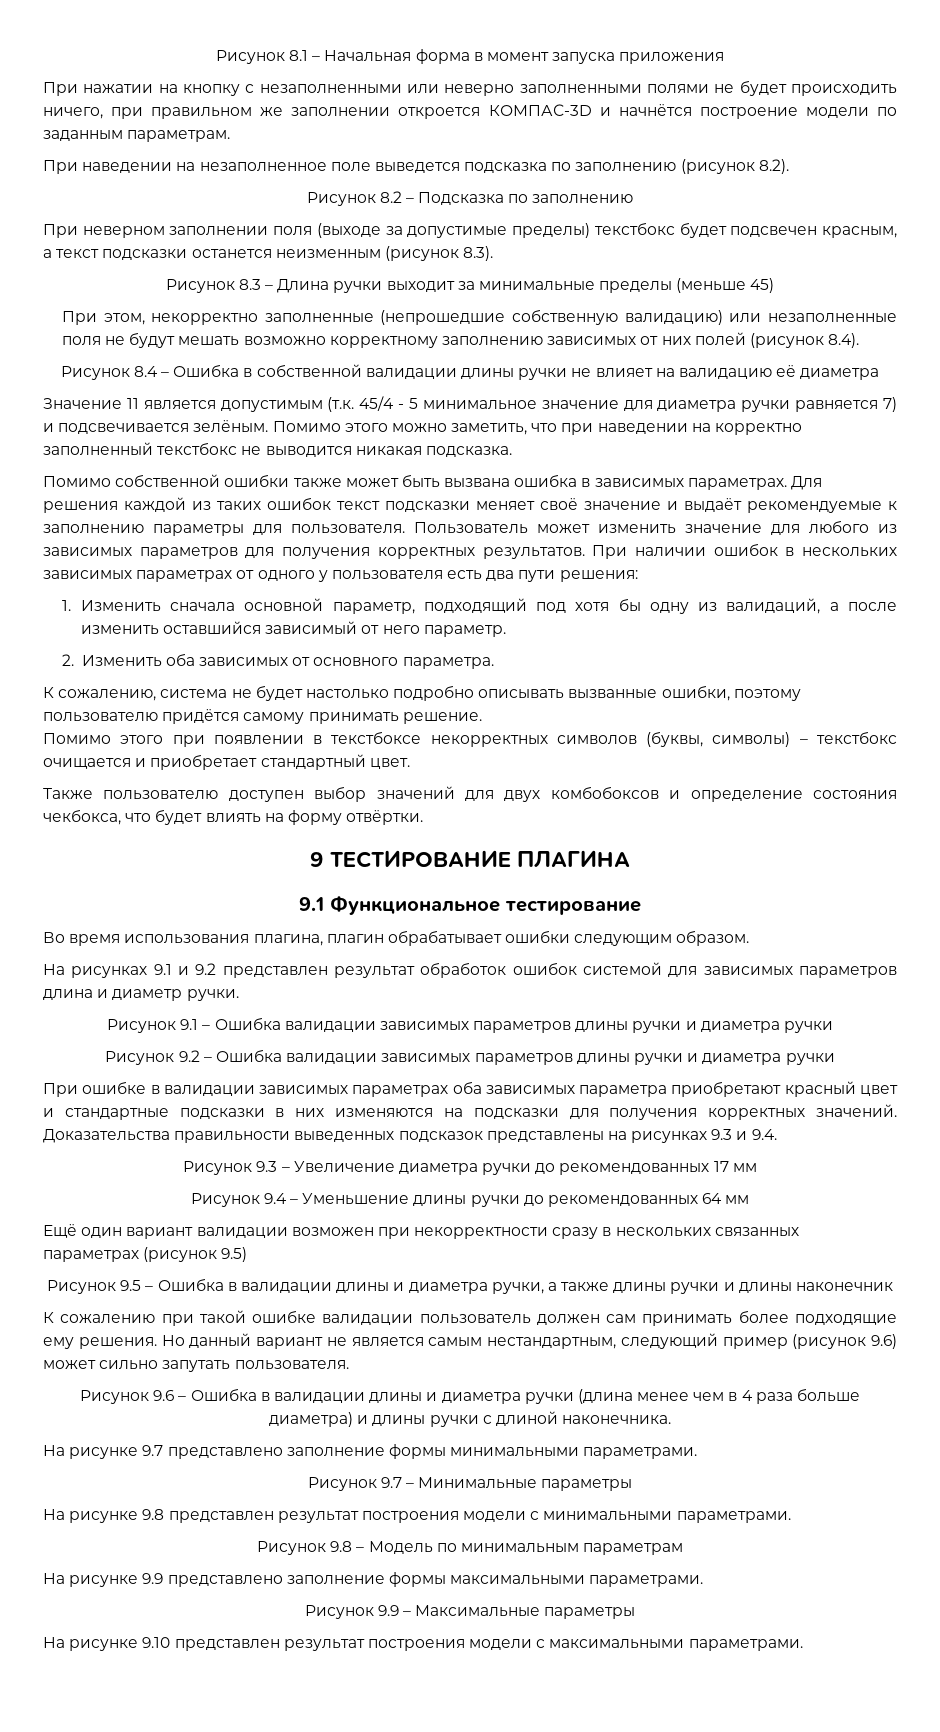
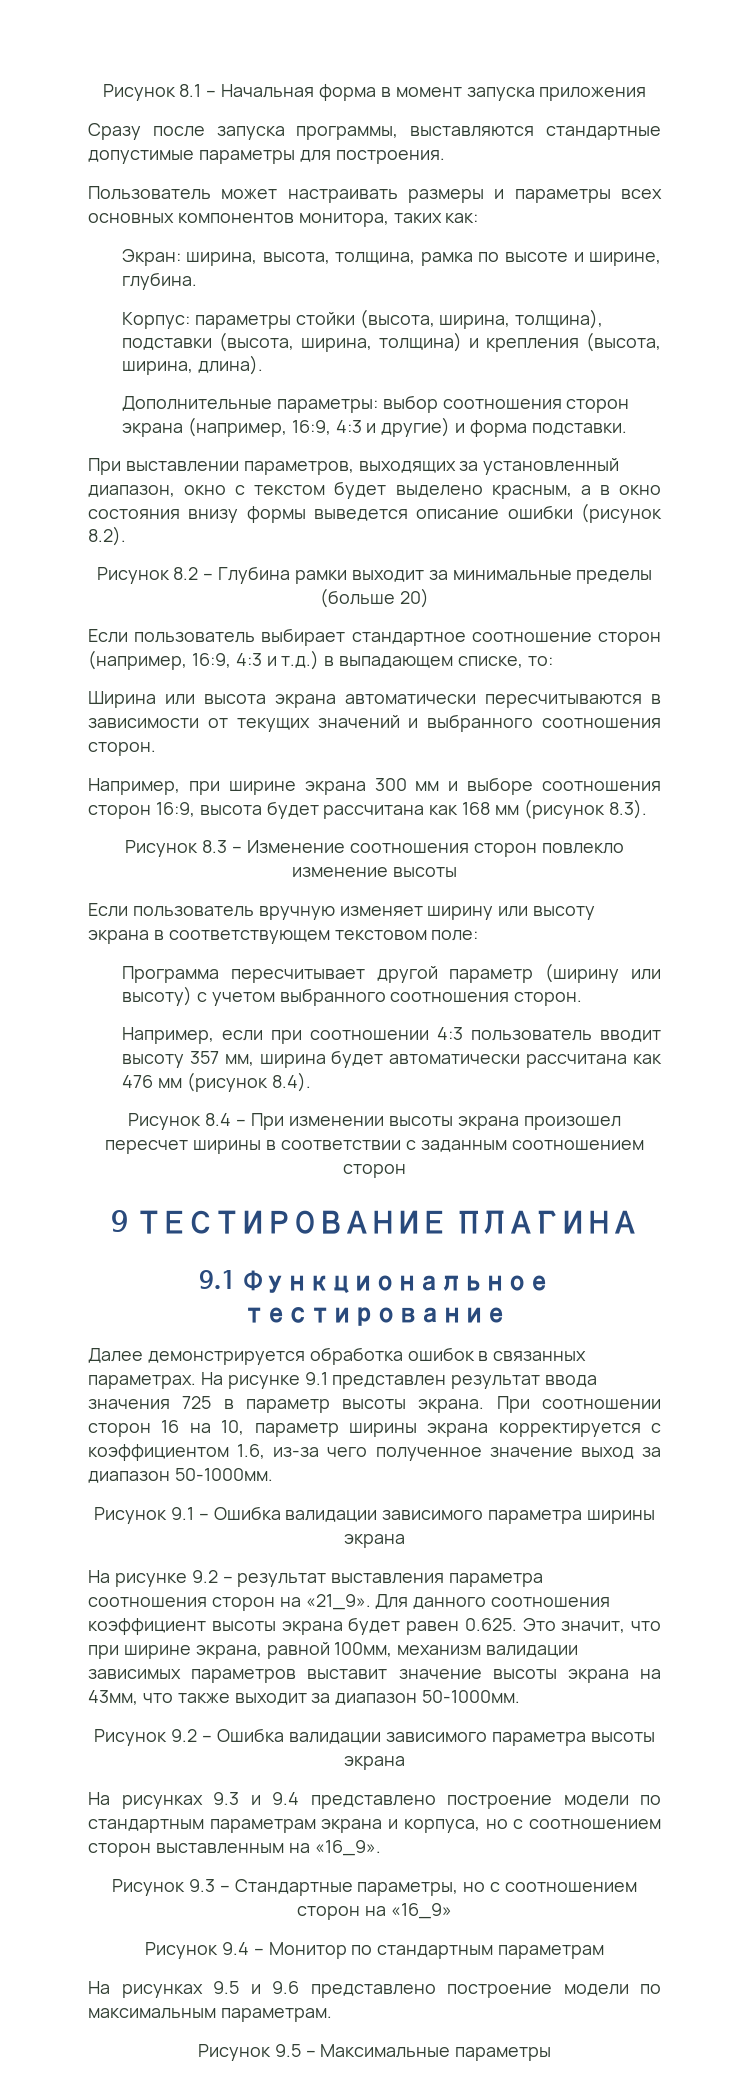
[43,80,898,96] [43,104,898,119] [43,130,231,142] [43,160,677,174] При нажатии на кнопку с незаполненными или неверно заполненными полями не будет происходить ничего, при правильном же заполнении откроется КОМПАС-3D и начнётся построение модели по заданным параметрам. // При наведении на незаполненное поле выведется подсказка по заполнению -> [88,123,661,140] [88,150,445,164] [88,186,662,203] [88,213,479,227] [121,249,661,266] [121,272,197,290] [121,309,604,329] [121,332,661,352] [121,355,263,375] [121,395,630,413] [121,417,627,437] [88,458,620,475] [88,481,661,499] [88,505,573,523] Сразу после запуска программы, выставляются стандартные допустимые параметры для построения. // Пользователь может настраивать размеры и параметры всех основных компонентов монитора, таких как: // Экран: ширина, высота, толщина, рамка по высоте и ширине, глубина. // Корпус: параметры стойки (высота, ширина, толщина), подставки (высота, ширина, толщина) и крепления (высота, ширина, длина). // Дополнительные параметры: выбор соотношения сторон экрана (например, 16:9, 4:3 и другие) и форма подставки. // При выставлении параметров, выходящих за установленный диапазон, окно с текстом будет выделено красным, а в окно состояния внизу формы выведется описание ошибки
[418,192,634,205] [43,222,898,238] [43,249,381,260] Подсказка по заполнению // При неверном заполнении поля (выходе за допустимые пределы) текстбокс будет подсвечен красным, а текст подсказки останется неизменным -> [218,566,653,584] [320,588,429,608] [88,628,661,646] [88,650,553,670] [88,691,661,708] [88,714,661,732] [88,742,156,756] [88,777,661,795] [88,801,520,819] Глубина рамки выходит за минимальные пределы (больше 20) // Если пользователь выбирает стандартное соотношение сторон (например, 16:9, 4:3 и т.д.) в выпадающем списке, то: // Ширина или высота экрана автоматически пересчитываются в зависимости от текущих значений и выбранного соотношения сторон. // Например, при ширине экрана 300 мм и выборе соотношения сторон 16:9, высота будет рассчитана как 168 мм
[277,278,775,293] [61,309,897,325] [61,332,746,348] Длина ручки выходит за минимальные пределы (меньше 45) // При этом, некорректно заполненные (непрошедшие собственную валидацию) или незаполненные поля не будут мешать возможно корректному заполнению зависимых от них полей -> [247,840,624,857] [292,867,457,877] [88,903,596,920] [88,930,479,944] [121,963,661,983] [121,986,583,1006] [121,1027,661,1044] [121,1050,662,1068] [121,1075,182,1088] Изменение соотношения сторон повлекло изменение высоты // Если пользователь вручную изменяет ширину или высоту экрана в соответствующем текстовом поле: // Программа пересчитывает другой параметр (ширину или высоту) с учетом выбранного соотношения сторон. // Например, если при соотношении 4:3 пользователь вводит высоту 357 мм, ширина будет автоматически рассчитана как 476 мм
[173,364,880,380] [43,396,897,412] [43,420,803,435] [43,442,512,457] [43,474,823,490] [43,497,897,513] [43,520,897,536] [43,543,898,559] [43,570,638,582] [61,598,898,614] [80,621,506,637] [61,653,494,669] [43,685,801,701] [43,709,482,724] [43,731,897,747] [43,754,410,770] [43,786,897,802] [43,809,424,825] Ошибка в собственной валидации длины ручки не влияет на валидацию её диаметра // Значение 11 является допустимым (т.к. 45/4 - 5 минимальное значение для диаметра ручки равняется 7) и подсвечивается зелёным. Помимо этого можно заметить, что при наведении на корректно заполненный текстбокс не выводится никакая подсказка. // Помимо собственной ошибки также может быть вызвана ошибка в зависимых параметрах. Для решения каждой из таких ошибок текст подсказки меняет своё значение и выдаёт рекомендуемые к заполнению параметры для пользователя. Пользователь может изменить значение для любого из зависимых параметров для получения корректных результатов. При наличии ошибок в нескольких зависимых параметрах от одного у пользователя есть два пути решения: // 1. Изменить сначала основной параметр, подходящий под хотя бы одну из валидаций, а после изменить оставшийся зависимый от него параметр. // 2. Изменить оба зависимых от основного параметра. // К сожалению, система не будет настолько подробно описывать вызванные ошибки, поэтому пользователю придётся самому принимать решение. // Помимо этого при появлении в текстбоксе некорректных символов (буквы, символы) – текстбокс очищается и приобретает стандартный цвет. // Также пользователю доступен выбор значений для двух комбобоксов и определение состояния чекбокса, что будет влиять на форму отвёртки. -> [251,1113,621,1130] [105,1140,644,1154] [343,1164,406,1178] При изменении высоты экрана произошел пересчет ширины в соответствии с заданным соотношением сторон
[43,930,750,946] [43,962,898,978] [43,989,239,1001] Во время использования плагина, плагин обрабатывает ошибки следующим образом. // На рисунках 9.1 и 9.2 представлен результат обработок ошибок системой для зависимых параметров длина и диаметр ручки. -> [88,1347,587,1365] [88,1372,598,1389] [88,1396,661,1413] [88,1420,661,1437] [88,1444,661,1461] [88,1468,273,1483] Далее демонстрируется обработка ошибок в связанных параметрах. На рисунке 9.1 представлен результат ввода значения 725 в параметр высоты экрана. При соотношении сторон 16 на 10, параметр ширины экрана корректируется с коэффициентом 1.6, из-за чего полученное значение выход за диапазон 50-1000мм.
[379,1021,834,1033] зависимых параметров длины ручки и диаметра ручки -> [382,1510,656,1524] [344,1534,405,1548] [88,1570,544,1587] [88,1594,611,1611] [88,1617,661,1635] [88,1642,579,1659] [88,1669,662,1683] [88,1690,521,1705] зависимого параметра ширины экрана // На рисунке 9.2 – результат выставления параметра соотношения сторон на «21_9». Для данного соотношения коэффициент высоты экрана будет равен 0.625. Это значит, что при ширине экрана, равной 100мм, механизм валидации зависимых параметров выставит значение высоты экрана на 43мм, что также выходит за диапазон 50-1000мм.
[381,1053,835,1065] [43,1081,898,1097] [43,1104,898,1120] [43,1129,777,1143] [183,1161,757,1175] [190,1193,750,1207] [43,1224,799,1239] [43,1247,248,1262] [47,1278,893,1294] [43,1310,897,1326] [43,1333,897,1349] [43,1360,349,1372] [80,1388,860,1404] [268,1411,672,1427] [43,1444,698,1459] [307,1477,633,1491] [43,1509,791,1523] [256,1541,684,1555] [43,1572,704,1587] [304,1605,636,1619] [43,1637,803,1651] зависимых параметров длины ручки и диаметра ручки // При ошибке в валидации зависимых параметрах оба зависимых параметра приобретают красный цвет и стандартные подсказки в них изменяются на подсказки для получения корректных значений. Доказательства правильности выведенных подсказок представлены на рисунках 9.3 и 9.4. // Рисунок 9.3 – Увеличение диаметра ручки до рекомендованных 17 мм // Рисунок 9.4 – Уменьшение длины ручки до рекомендованных 64 мм // Ещё один вариант валидации возможен при некорректности сразу в нескольких связанных параметрах (рисунок 9.5) // Рисунок 9.5 – Ошибка в валидации длины и диаметра ручки, а также длины ручки и длины наконечник // К сожалению при такой ошибке валидации пользователь должен сам принимать более подходящие ему решения. Но данный вариант не является самым нестандартным, следующий пример (рисунок 9.6) может сильно запутать пользователя. // Рисунок 9.6 – Ошибка в валидации длины и диаметра ручки (длина менее чем в 4 раза больше диаметра) и длины ручки с длиной наконечника. // На рисунке 9.7 представлено заполнение формы минимальными параметрами. // Рисунок 9.7 – Минимальные параметры // На рисунке 9.8 представлен результат построения модели с минимальными параметрами. // Рисунок 9.8 – Модель по минимальным параметрам // На рисунке 9.9 представлено заполнение формы максимальными параметрами. // Рисунок 9.9 – Максимальные параметры // На рисунке 9.10 представлен результат построения модели с максимальными параметрами. -> [385,1732,655,1746] [344,1756,405,1770] [88,1792,661,1809] [88,1819,661,1833] [88,1840,381,1857] [111,1879,638,1896] [297,1903,452,1920] [144,1942,605,1959] [88,1981,661,1998] [88,2008,332,2022] [197,2044,552,2061] зависимого параметра высоты экрана // На рисунках 9.3 и 9.4 представлено построение модели по стандартным параметрам экрана и корпуса, но с соотношением сторон выставленным на «16_9». // Рисунок 9.3 – Стандартные параметры, но с соотношением сторон на «16_9» // Рисунок 9.4 – Монитор по стандартным параметрам // На рисунках 9.5 и 9.6 представлено построение модели по максимальным параметрам. // Рисунок 9.5 – Максимальные параметры

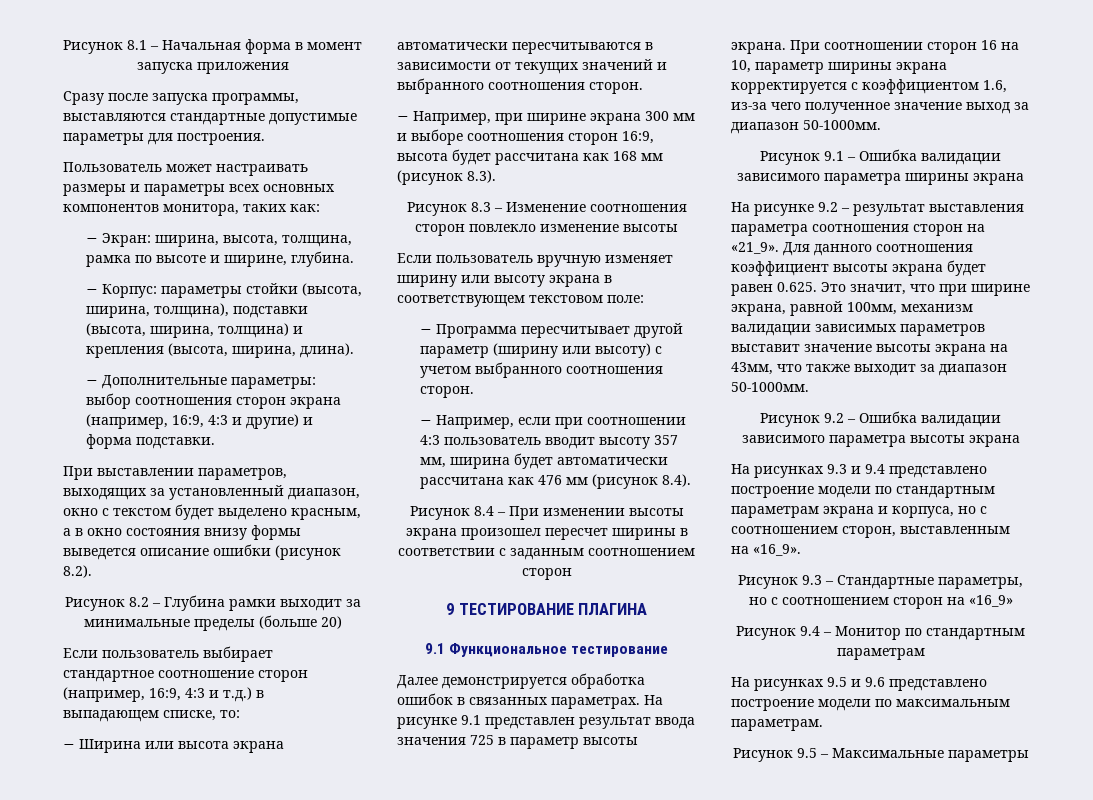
(479, 218) none -> [85,238,98,243] −
(197, 281) none -> [85,289,98,294] −
(263, 365) none -> [85,380,98,385] −
(553, 661) none -> [63,744,75,749] −
(156, 749) none -> [397,116,409,121] −
(479, 935) none -> [419,329,432,334] −
(583, 999) none -> [419,420,432,425] −
[88,1843,151,1857] сторон -> [842,526,896,538] сторон,

